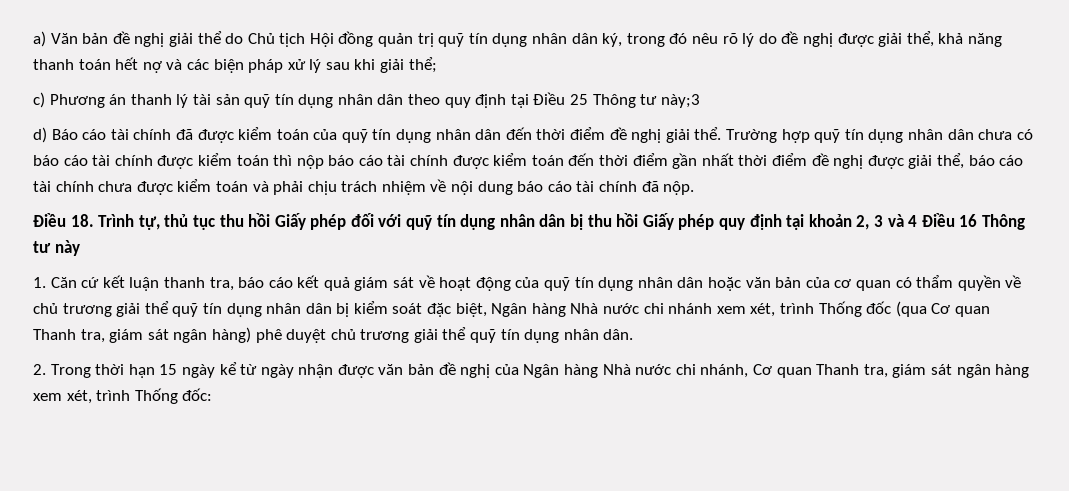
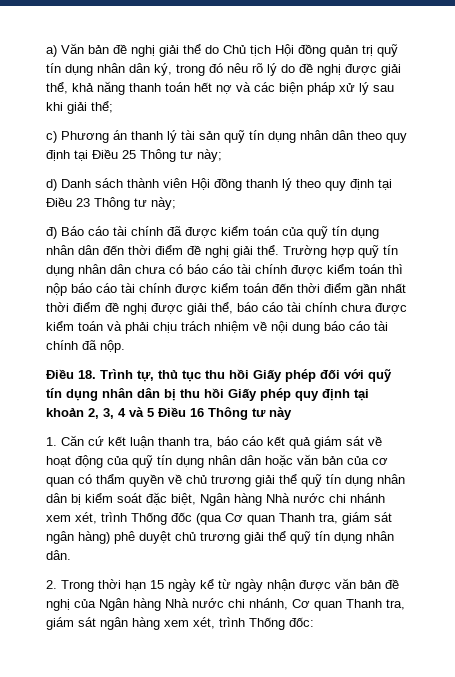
[660,94,700,108] này;3 -> [197,149,222,162] này;
(47, 135) none -> [61,178,392,191] [46,197,176,210] [46,227,57,239] Danh sách thành viên Hội đồng thanh lý theo quy định tại Điều 23 Thông tư này; // đ)
[873,214,918,227] 3 và 4 -> [103,407,154,419] 3, 4 và 5

